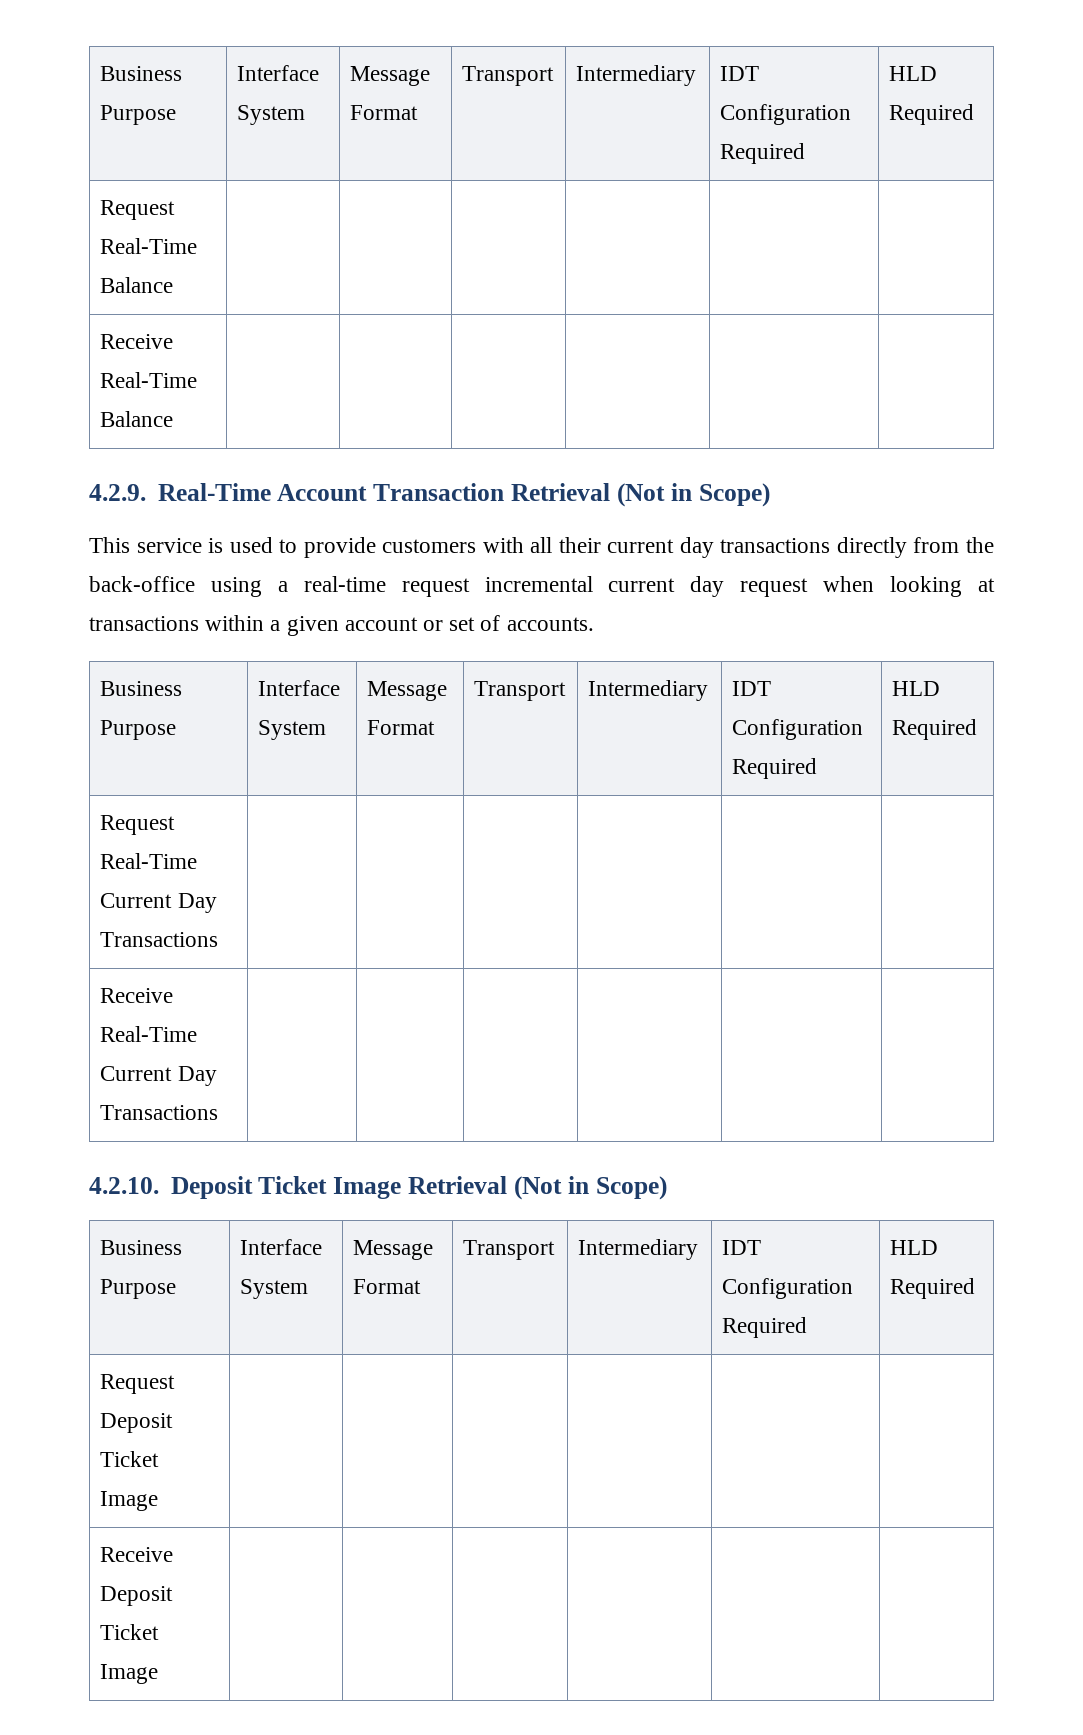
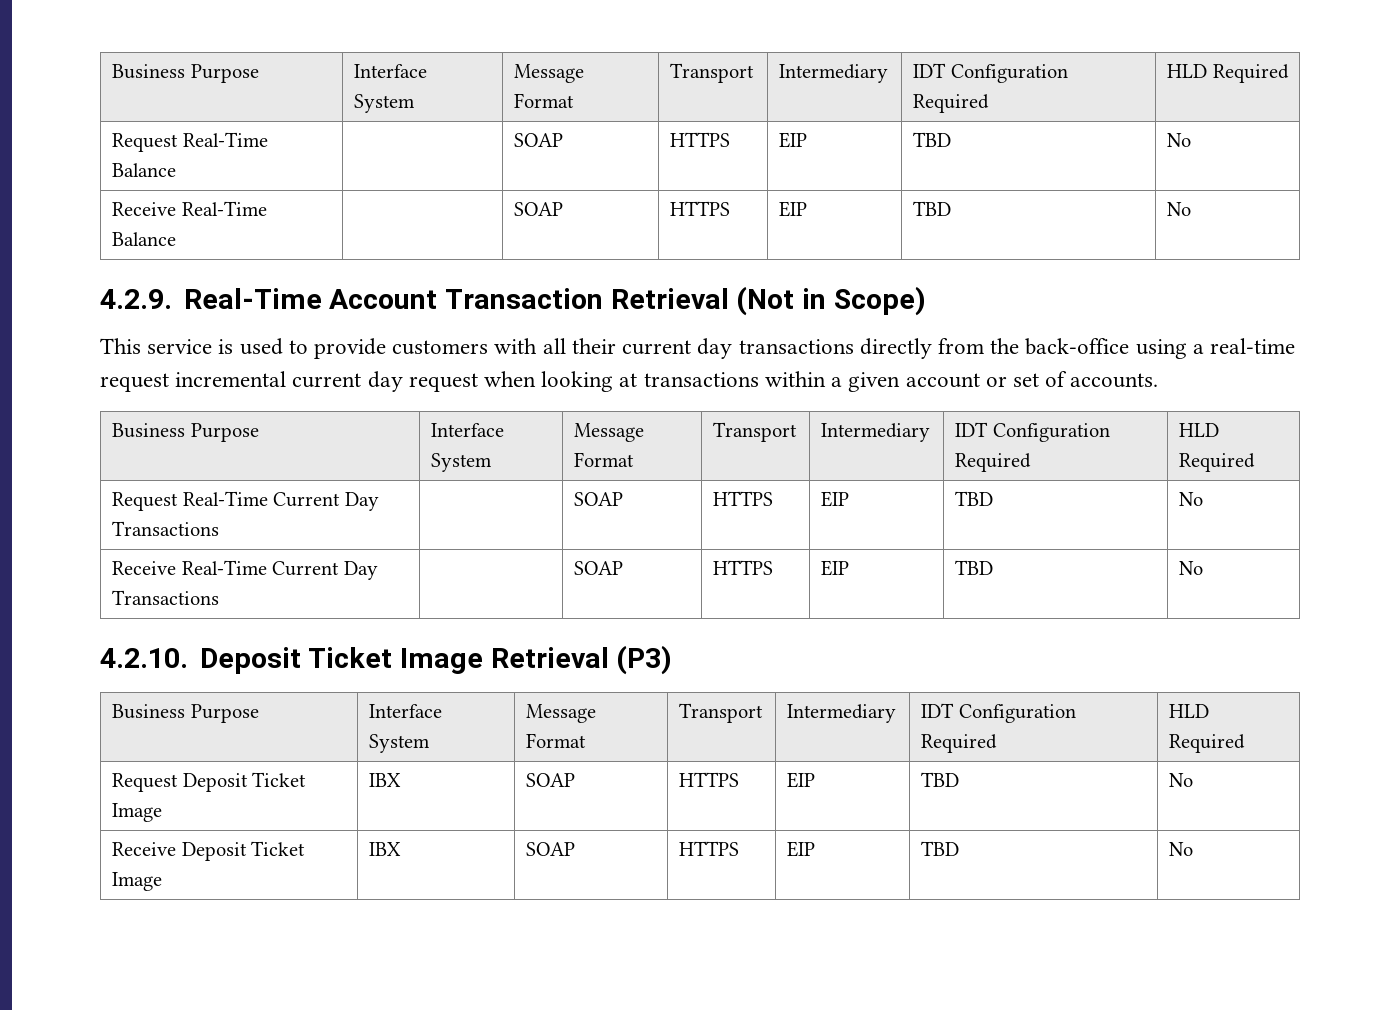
[100,334,174,349] [100,372,198,388] [100,411,174,427] | | | | // Receive Real-Time Balance | | | | | | -> [514,133,564,147] [670,132,731,147] [779,132,808,148] [913,132,952,147] [1167,133,1192,147] [112,201,267,216] [112,232,177,246] [514,202,564,216] [670,201,731,216] [779,201,808,217] [913,201,952,216] [1167,202,1192,216] SOAP | HTTPS | EIP | TBD | No // Receive Real-Time Balance | | SOAP | HTTPS | EIP | TBD | No
(219, 939) | | | | -> [574,492,624,506] [713,491,774,506] [821,491,850,507] [955,491,994,506] [1179,492,1204,506] SOAP | HTTPS | EIP | TBD | No
(219, 1112) | | | | -> [574,561,624,575] [713,560,774,575] [821,560,850,576] [955,560,994,575] [1179,561,1204,575] SOAP | HTTPS | EIP | TBD | No
[514,1176,667,1200] (Not in Scope) -> [616,645,673,675] (P3)
[100,1547,174,1562] [100,1586,174,1606] [100,1624,160,1640] [100,1664,159,1684] | | | | | // Receive Deposit Ticket Image | | | | | | -> [369,773,402,787] [526,773,576,787] [679,772,740,787] [787,772,816,788] [921,772,960,787] [1169,773,1194,787] [112,841,306,861] [112,872,163,891] [369,842,402,856] [526,842,576,856] [679,841,740,856] [787,841,816,857] [921,841,960,856] [1169,842,1194,856] IBX | SOAP | HTTPS | EIP | TBD | No // Receive Deposit Ticket Image | IBX | SOAP | HTTPS | EIP | TBD | No

